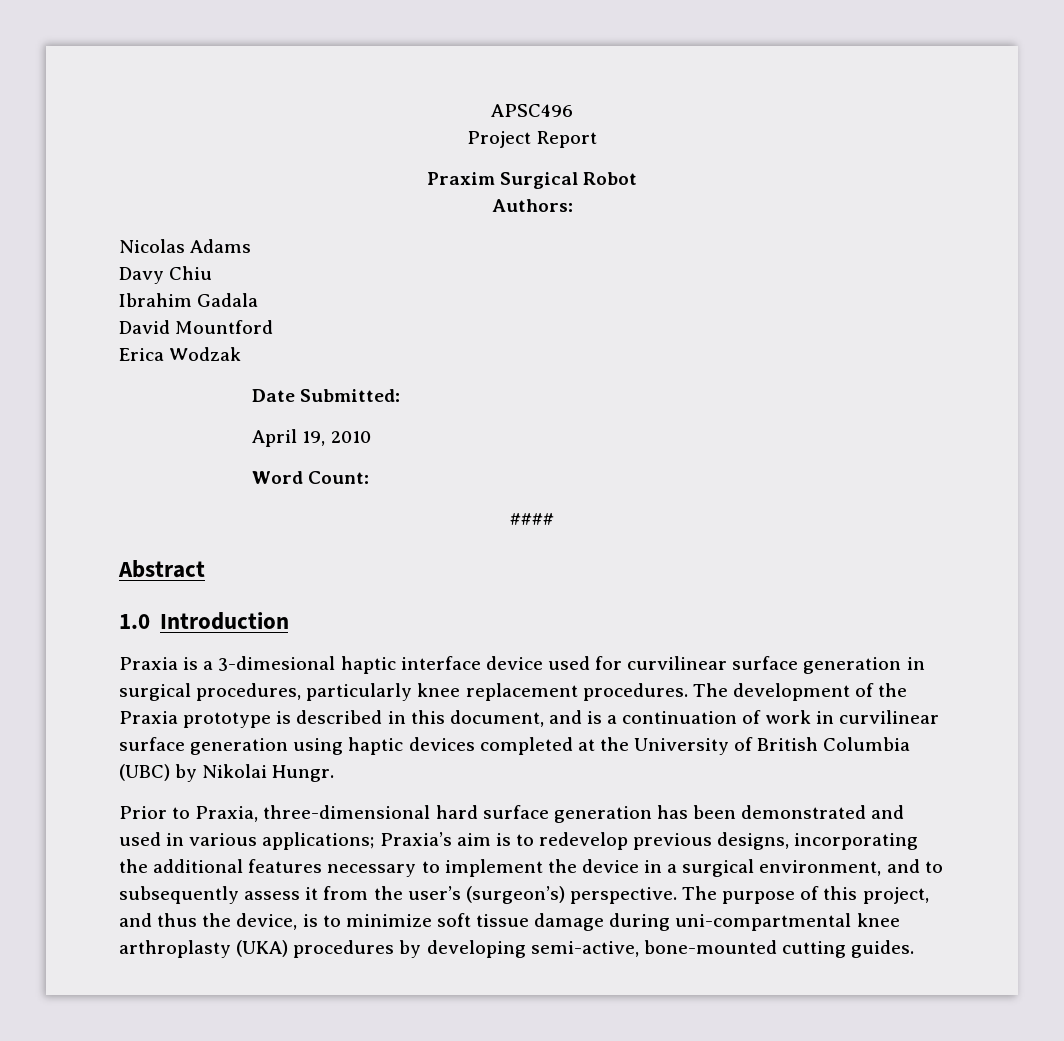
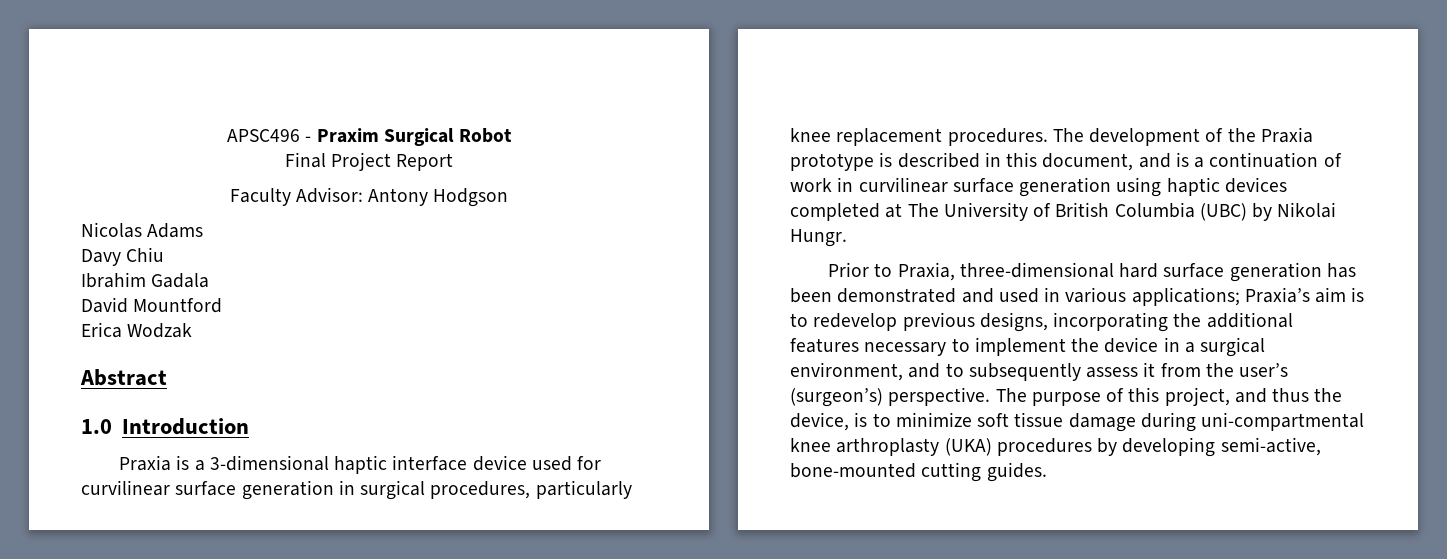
[467,131,597,148] // Project Report // -> [305,136,312,142] -
[491,199,573,212] Authors: -> [284,152,454,171] [229,187,509,207] Final Project Report // Faculty Advisor: Antony Hodgson
[252,389,401,402] [252,429,371,447] [252,471,370,484] [510,513,554,525] // Date Submitted: // April 19, 2010 // Word Count: // #### -> (193, 330) none
[218,656,336,671] 3-dimesional -> [209,455,329,471] 3-dimensional
[599,737,629,751] the -> [907,203,939,217] The

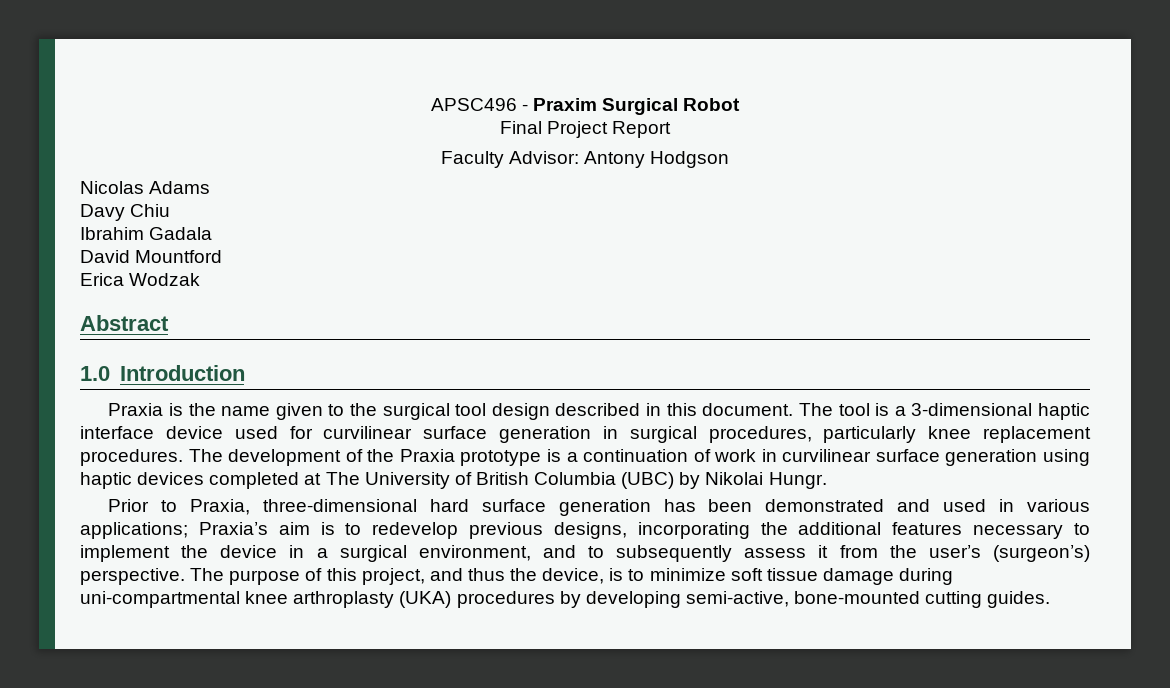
(190, 462) none -> [188,403,890,420] the name given to the surgical tool design described in this document. The tool is
[897,152,1189,171] described in this document, and is -> (561, 455) none

